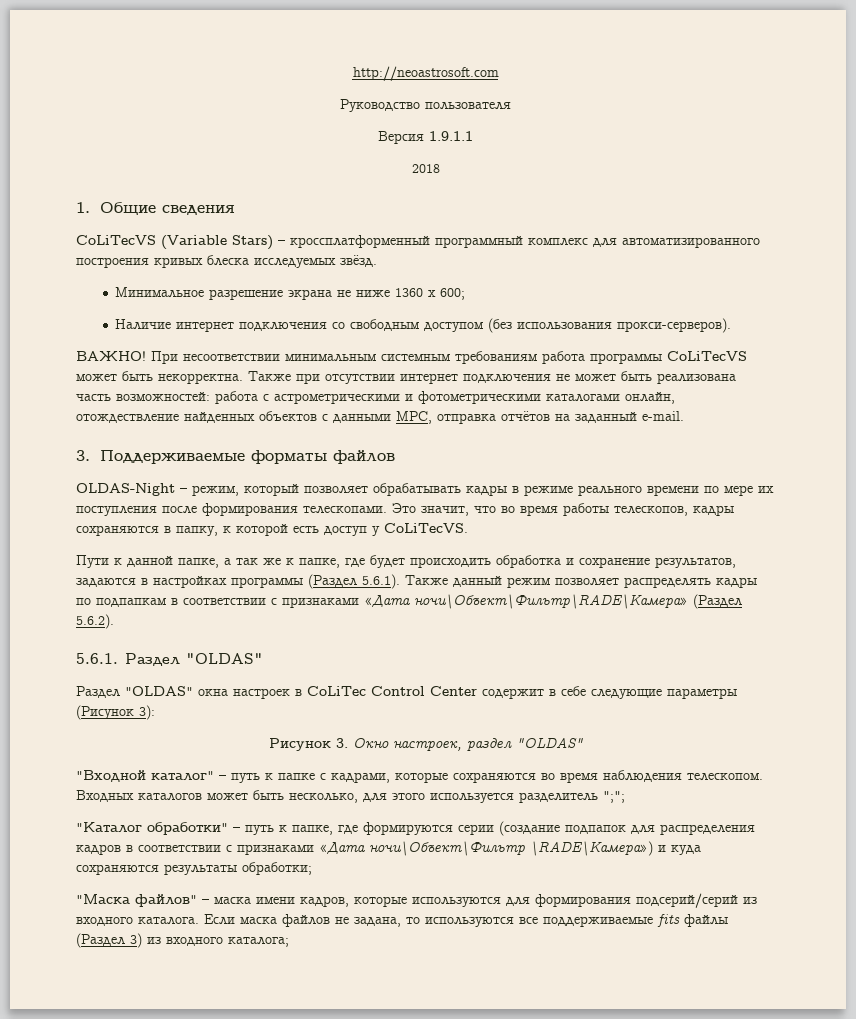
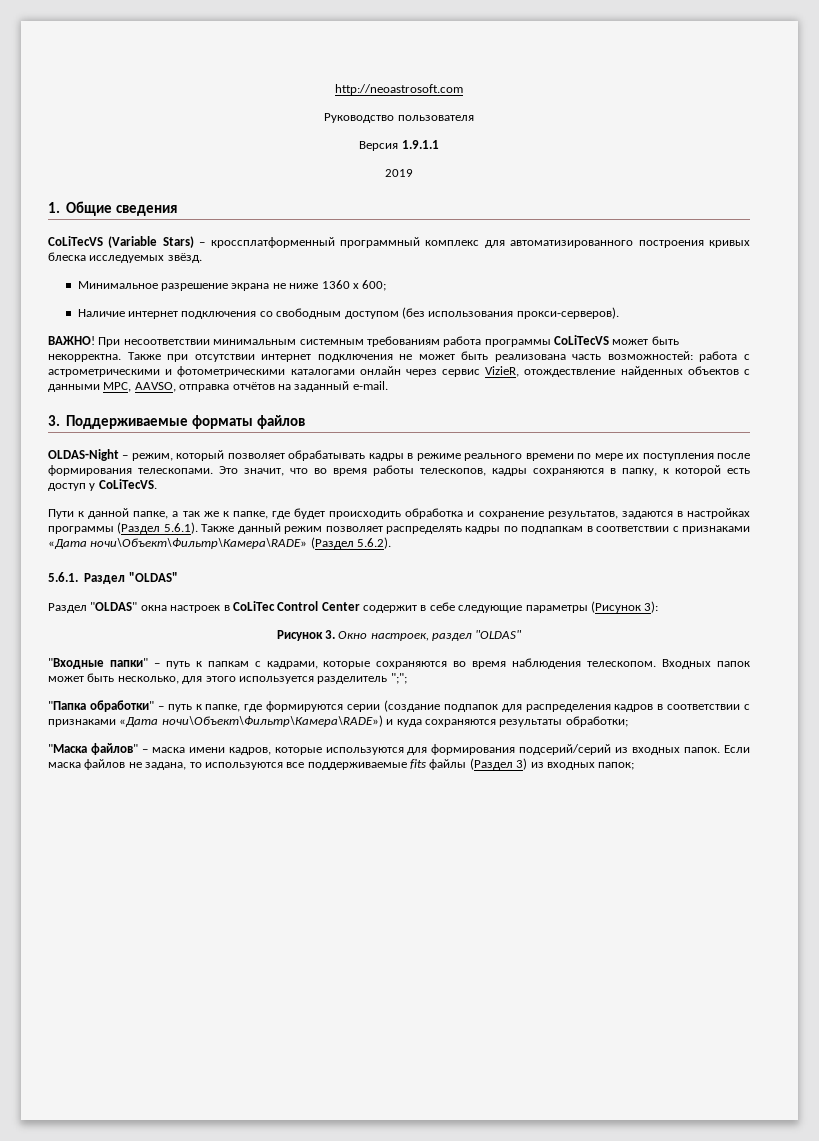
[411,164,440,173] 2018 -> [385,169,413,177] 2019
[625,392,675,404] онлайн, -> [359,366,520,377] онлайн через сервис VizieR,
(432, 417) none -> [134,382,176,392] AAVSO,
[414,594,688,609] ночи\Объект\Фильтр\RADE\Камера» -> [90,538,308,549] ночи\Объект\Фильтр\Камера\RADE»
[76,770,315,783] "Входной каталог" – путь к папке -> [48,658,249,669] "Входные папки" – путь к папкам
[138,793,202,801] каталогов -> [716,661,750,667] папок
[76,822,142,833] "Каталог -> [48,701,86,710] "Папка
[369,841,653,856] ночи\Объект\Фильтр \RADE\Камера») -> [161,715,383,727] ночи\Объект\Фильтр\Камера\RADE»)
[76,917,199,926] входного каталога. -> [632,747,721,755] входных папок.
[166,937,289,947] входного каталога; -> [546,762,635,770] входных папок;

